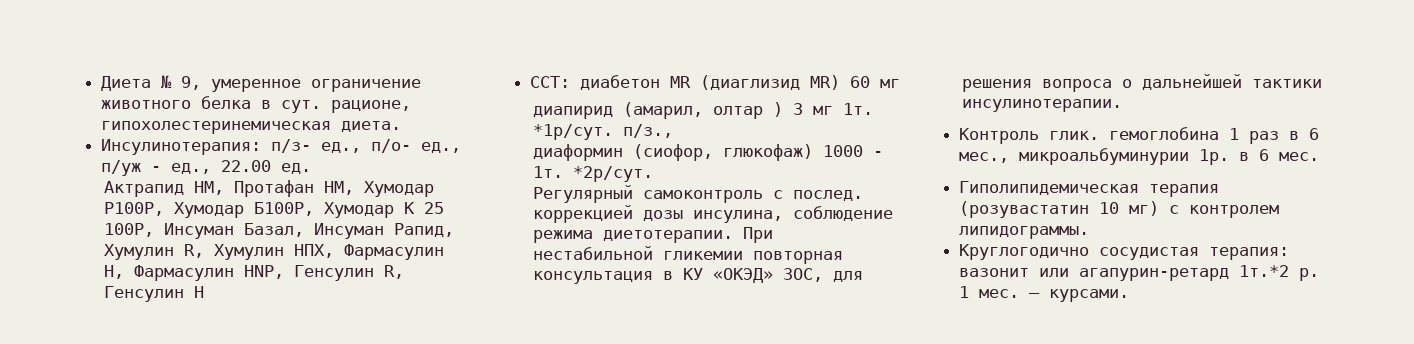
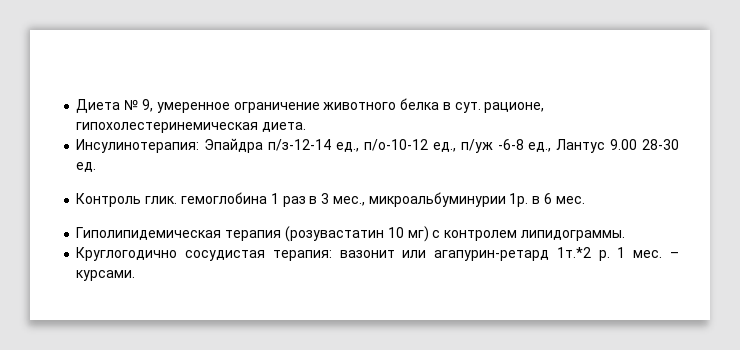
[271,139,462,153] [101,160,312,176] [103,180,434,197] [103,202,444,218] [103,223,454,239] [103,244,444,260] [103,265,404,281] [103,286,204,302] [530,75,901,90] [532,102,873,119] [532,124,673,140] [532,144,883,161] [532,166,653,182] [532,185,863,203] [532,205,893,223] [532,227,773,243] [532,246,843,264] [532,268,863,284] [961,74,1322,92] [961,99,1122,112] п/з- ед., п/о- ед., п/уж - ед., 22.00 ед. // Актрапид НМ, Протафан НМ, Хумодар Р100Р, Хумодар Б100Р, Хумодар К 25 100Р, Инсуман Базал, Инсуман Рапид, Хумулин R, Хумулин НПХ, Фармасулин Н, Фармасулин НNР, Генсулин R, Генсулин Н // ССТ: диабетон МR (диаглизид МR) 60 мг // диапирид (амарил, олтар ) 3 мг 1т. *1р/сут. п/з., // диаформин (сиофор, глюкофаж) 1000 - 1т. *2р/сут. // Регулярный самоконтроль с послед. коррекцией дозы инсулина, соблюдение режима диетотерапии. При нестабильной гликемии повторная консультация в КУ «ОКЭД» ЗОС, для решения вопроса о дальнейшей тактики инсулинотерапии. -> [204,138,679,153] [76,162,97,172] Эпайдра п/з-12-14 ед., п/о-10-12 ед., п/уж -6-8 ед., Лантус 9.00 28-30 ед.
[1309,128,1320,140] 6 -> [321,193,330,204] 3

